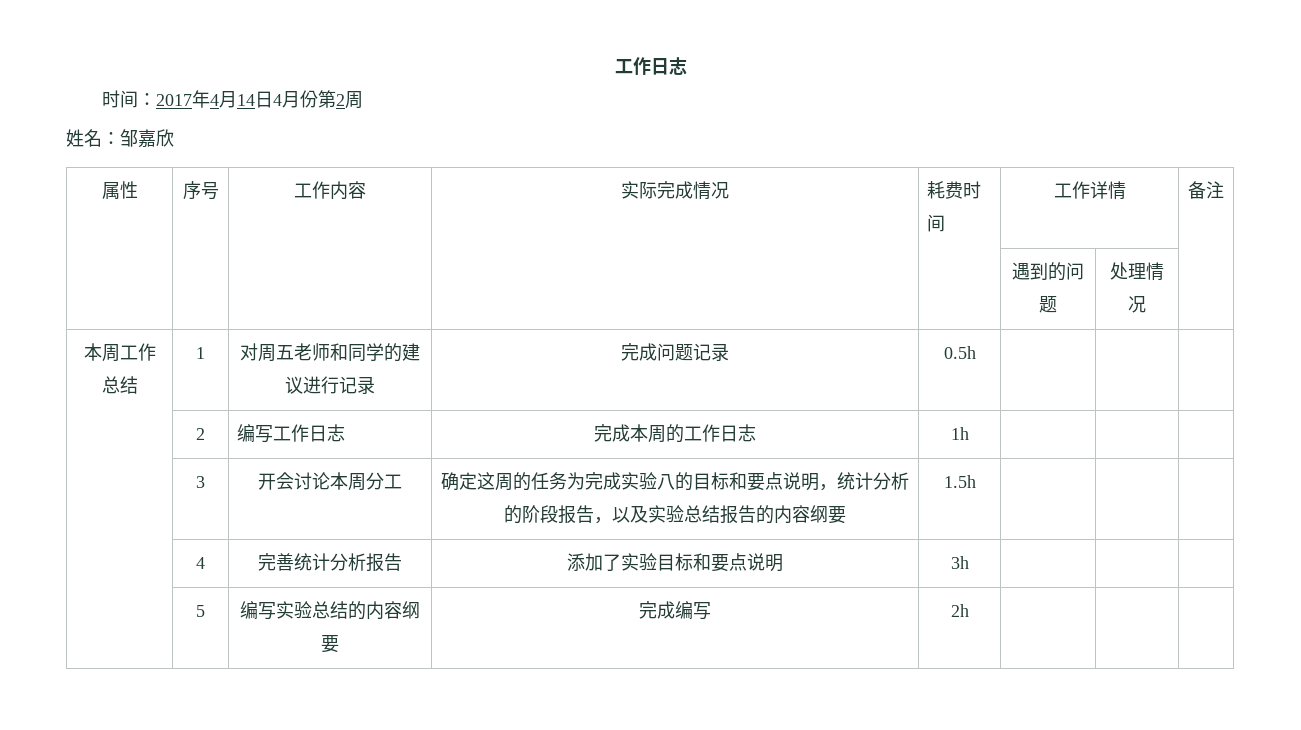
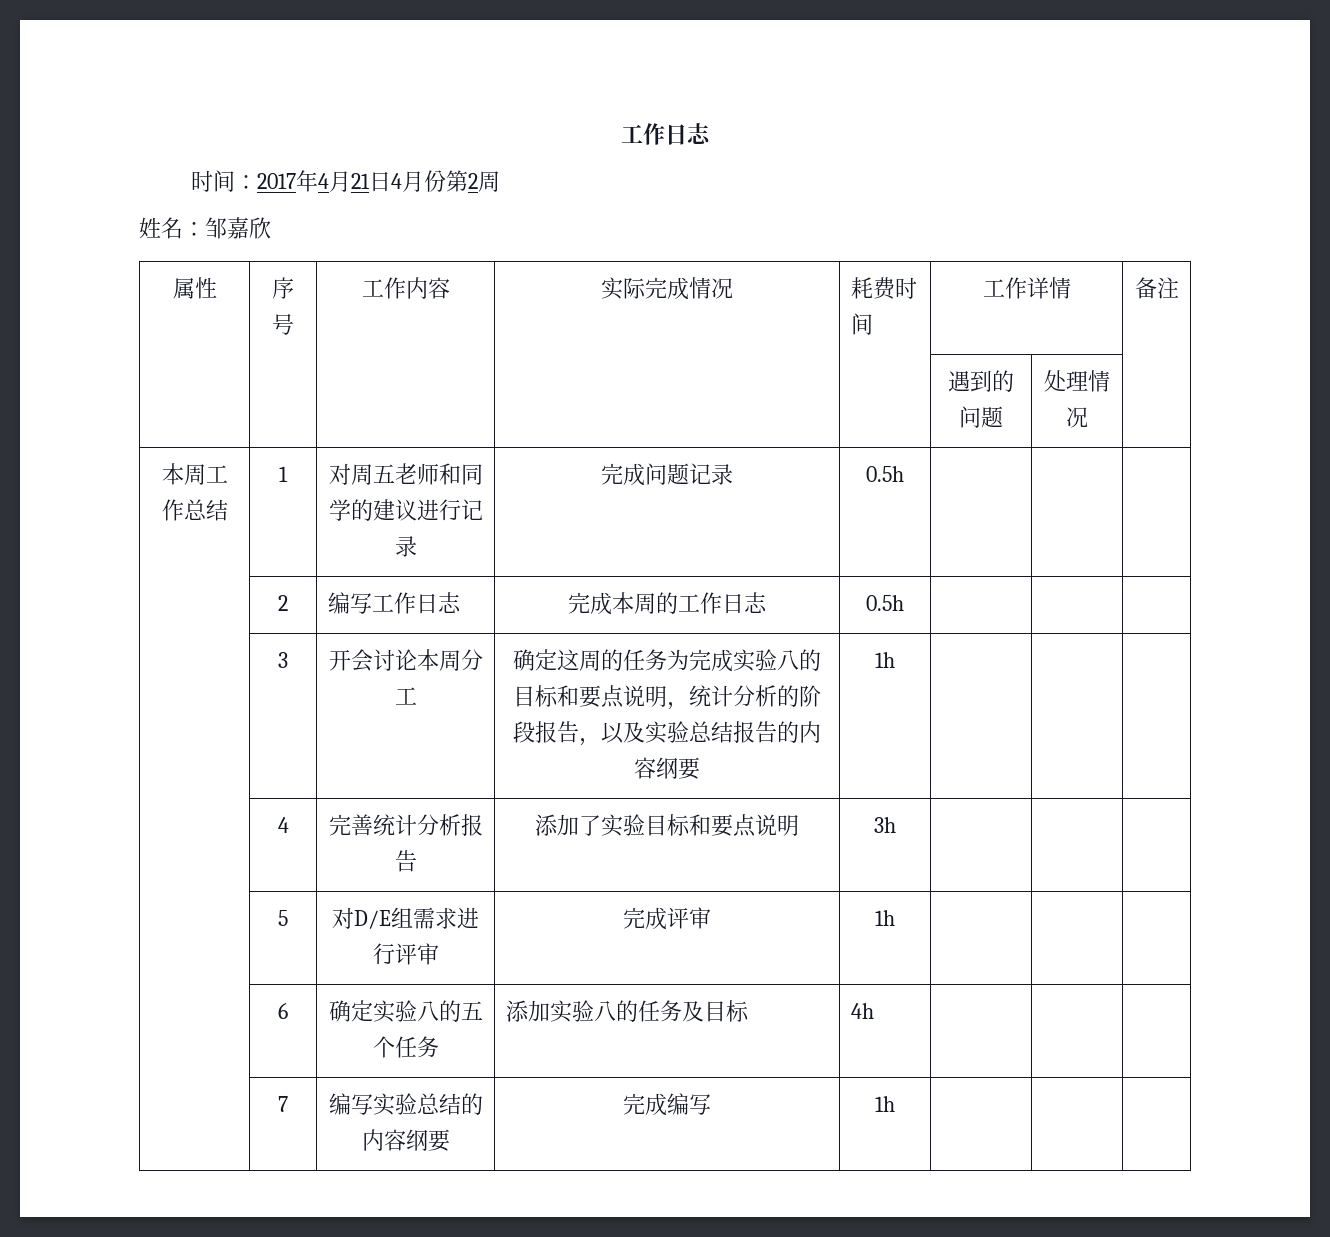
[237,94,256,106] 14 -> [351,173,371,189] 21
[950,427,969,440] 1h -> [866,595,904,611] 0.5h
[943,475,976,488] 1.5h -> [875,652,895,668] 1h
(205, 611) none -> [332,907,479,929] [372,943,439,965] [623,907,711,930] [875,910,895,926] [278,1003,288,1019] [328,1000,483,1023] [372,1036,439,1058] [506,1000,750,1023] [851,1003,875,1019] [278,1096,288,1112] | 对D/E组需求进行评审 | 完成评审 | 1h | | | // | 6 | 确定实验八的五个任务 | 添加实验八的任务及目标 | 4h | | | // | 7
[950,604,969,617] 2h -> [875,1096,895,1112] 1h

